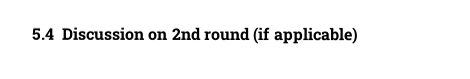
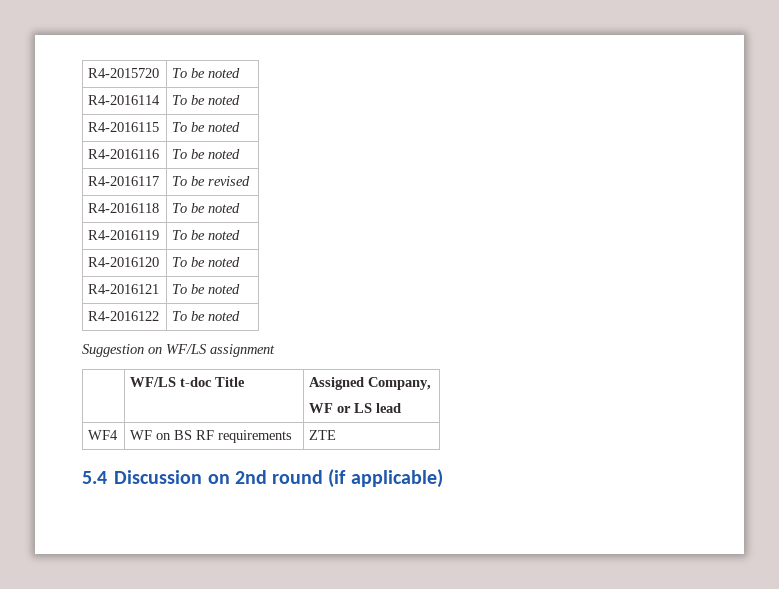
(31, 34) none -> [88,68,160,78] [172,68,241,78] [88,95,161,105] [172,95,241,105] [88,122,160,132] [172,122,241,132] [88,149,160,159] [172,149,241,159] [88,176,160,186] [172,176,251,186] [88,203,160,213] [172,203,241,213] [88,230,160,240] [172,230,241,240] [88,257,160,267] [172,257,241,267] [88,284,160,294] [172,284,241,294] [88,311,160,321] [172,311,241,321] [82,344,275,357] [130,377,246,387] [309,377,432,390] [309,403,402,413] [88,430,119,440] [130,430,293,443] [309,430,337,440] R4-2015720 | To be noted // R4-2016114 | To be noted // R4-2016115 | To be noted // R4-2016116 | To be noted // R4-2016117 | To be revised // R4-2016118 | To be noted // R4-2016119 | To be noted // R4-2016120 | To be noted // R4-2016121 | To be noted // R4-2016122 | To be noted // Suggestion on WF/LS assignment // | WF/LS t-doc Title | Assigned Company, // WF or LS lead // WF4 | WF on BS RF requirements | ZTE //

